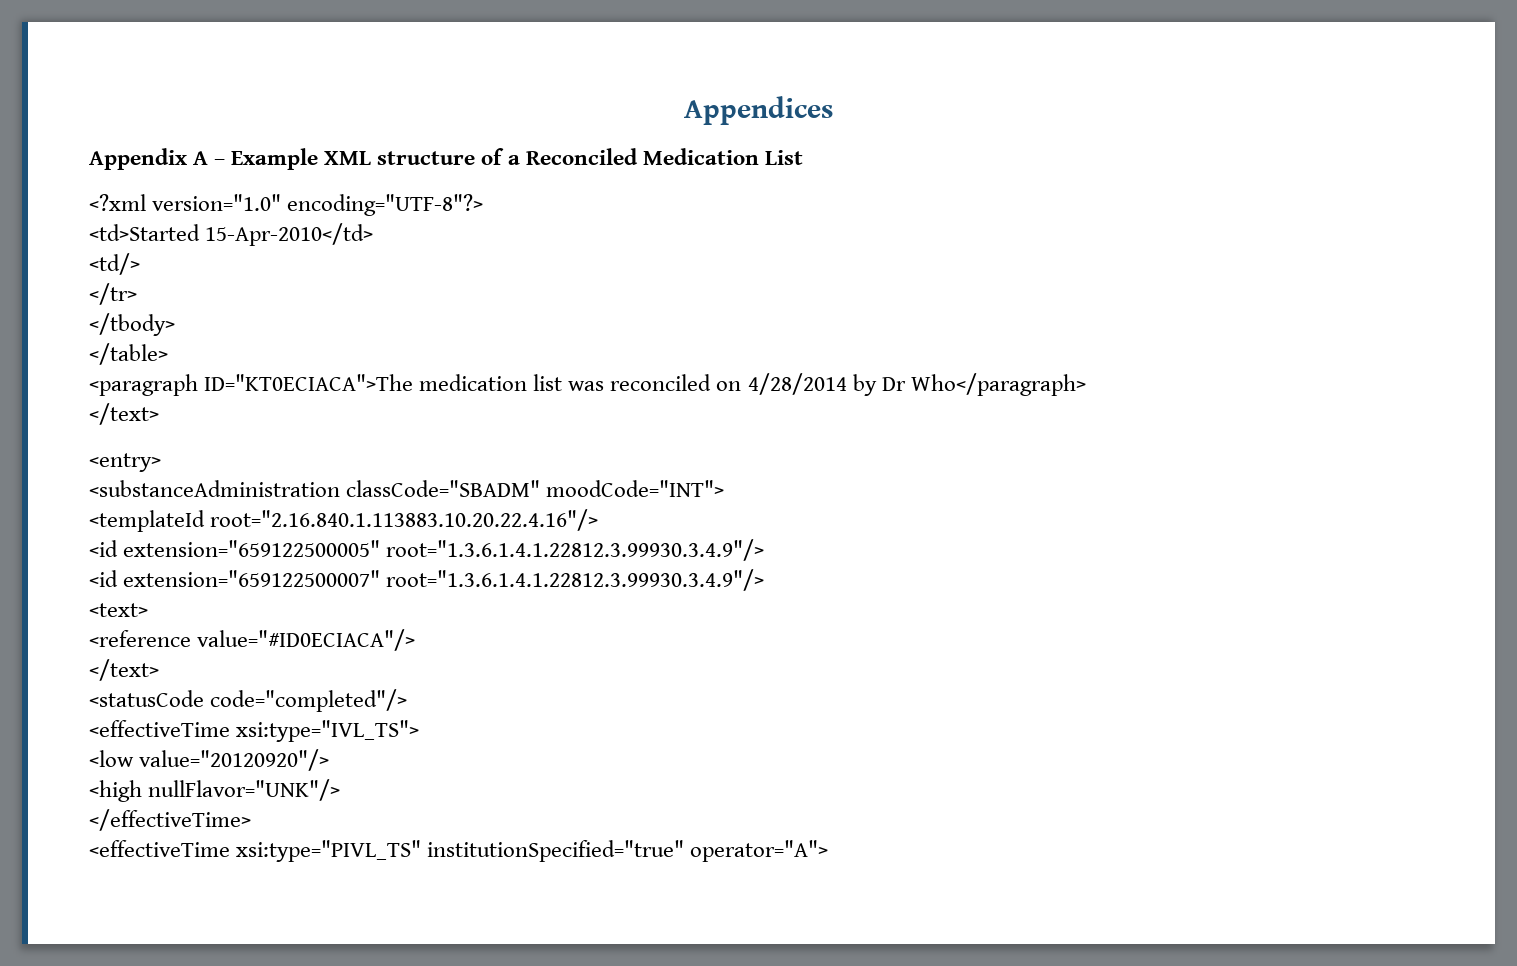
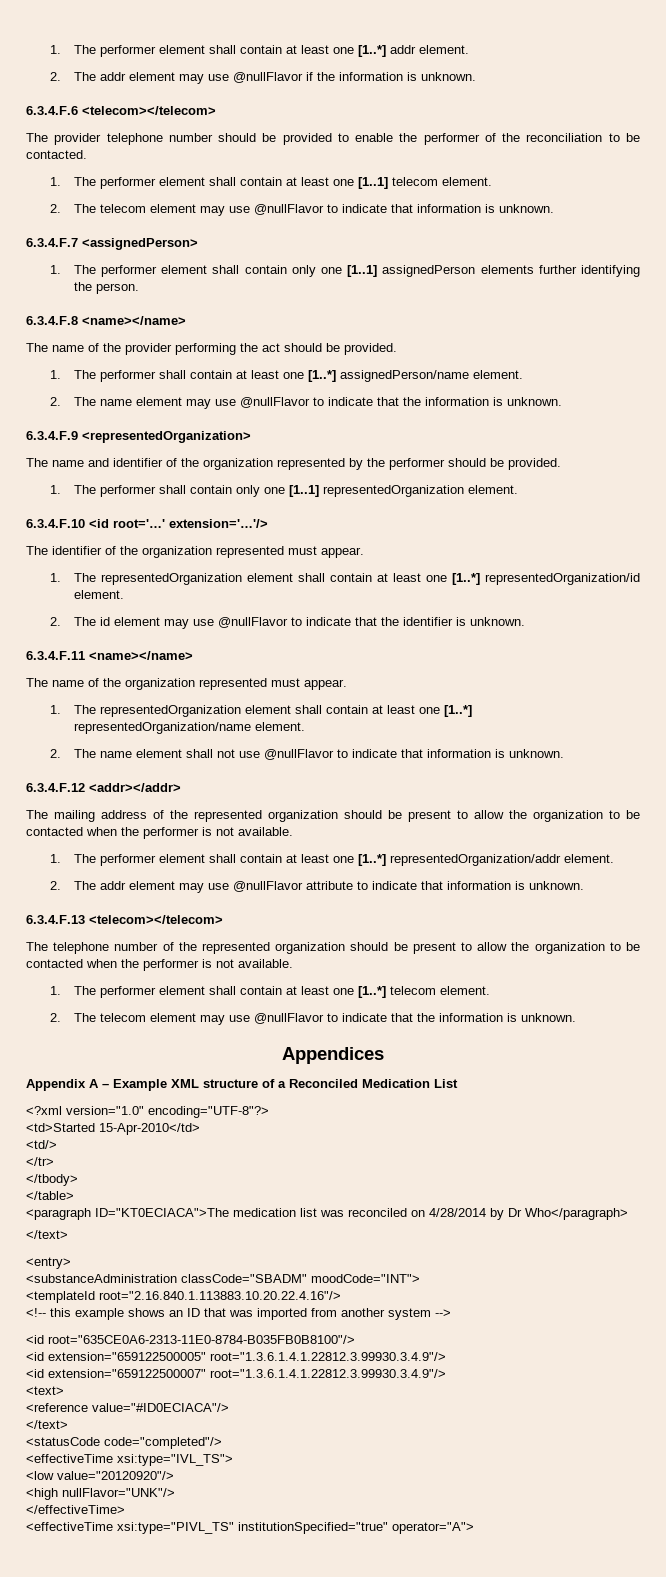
(684, 110) none -> [49,45,469,57] [49,72,476,84] [26,106,216,115] [26,133,640,145] [26,150,87,159] [49,177,492,189] [49,204,554,216] [26,238,198,250] [49,265,640,277] [73,282,139,294] [26,316,186,325] [26,343,397,355] [49,370,523,382] [49,397,562,409] [26,431,251,443] [26,458,561,470] [49,485,518,497] [26,519,268,528] [26,546,364,558] [49,573,640,585] [73,590,124,599] [49,617,525,629] [26,651,193,660] [26,678,347,690] [49,705,472,717] [73,722,305,734] [49,749,564,760] [26,783,181,792] [26,810,640,822] [26,827,293,839] [49,854,614,866] [49,881,584,893] [26,915,223,924] [26,942,640,954] [26,959,293,971] [49,986,490,998] [49,1013,576,1025] 1. The performer element shall contain at least one [1..*] addr element. // 2. The addr element may use @nullFlavor if the information is unknown. // 6.3.4.F.6 <telecom></telecom> // The provider telephone number should be provided to enable the performer of the reconciliation to be contacted. // 1. The performer element shall contain at least one [1..1] telecom element. // 2. The telecom element may use @nullFlavor to indicate that information is unknown. // 6.3.4.F.7 <assignedPerson> // 1. The performer element shall contain only one [1..1] assignedPerson elements further identifying the person. // 6.3.4.F.8 <name></name> // The name of the provider performing the act should be provided. // 1. The performer shall contain at least one [1..*] assignedPerson/name element. // 2. The name element may use @nullFlavor to indicate that the information is unknown. // 6.3.4.F.9 <representedOrganization> // The name and identifier of the organization represented by the performer should be provided. // 1. The performer shall contain only one [1..1] representedOrganization element. // 6.3.4.F.10 <id root='…' extension='…'/> // The identifier of the organization represented must appear. // 1. The representedOrganization element shall contain at least one [1..*] representedOrganization/id element. // 2. The id element may use @nullFlavor to indicate that the identifier is unknown. // 6.3.4.F.11 <name></name> // The name of the organization represented must appear. // 1. The representedOrganization element shall contain at least one [1..*] representedOrganization/name element. // 2. The name element shall not use @nullFlavor to indicate that information is unknown. // 6.3.4.F.12 <addr></addr> // The mailing address of the represented organization should be present to allow the organization to be contacted when the performer is not available. // 1. The performer element shall contain at least one [1..*] representedOrganization/addr element. // 2. The addr element may use @nullFlavor attribute to indicate that information is unknown. // 6.3.4.F.13 <telecom></telecom> // The telephone number of the represented organization should be present to allow the organization to be contacted when the performer is not available. // 1. The performer element shall contain at least one [1..*] telecom element. // 2. The telecom element may use @nullFlavor to indicate that the information is unknown. //
(599, 520) none -> [26,1308,451,1320] [26,1335,355,1344] // <!-- this example shows an ID that was imported from another system --> // <id root="635CE0A6-2313-11E0-8784-B035FB0B8100"/>

